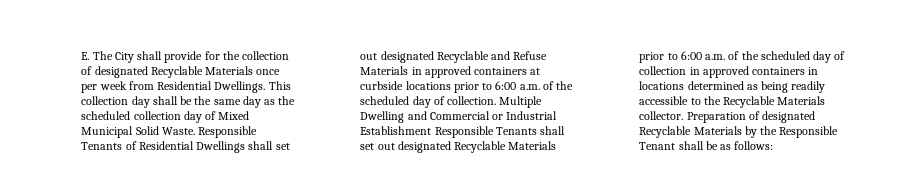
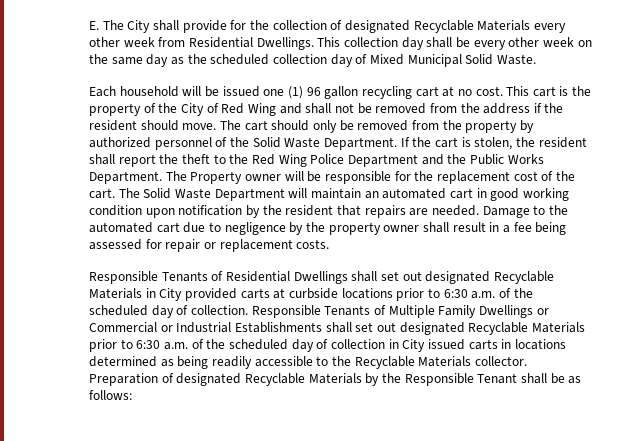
[256,69,281,75] [81,84,98,93] once per -> [533,23,566,33] [89,37,121,47] every other
(193, 100) none -> [473,37,592,50] every other week on
(195, 131) none -> [89,86,592,99] [89,103,564,116] [89,120,534,133] [89,137,587,150] [89,154,544,167] [89,171,575,184] [89,188,569,201] [89,205,568,218] [89,222,567,235] [89,239,330,252] // Each household will be issued one (1) 96 gallon recycling cart at no cost. This cart is the property of the City of Red Wing and shall not be removed from the address if the resident should move. The cart should only be removed from the property by authorized personnel of the Solid Waste Department. If the cart is stolen, the resident shall report the theft to the Red Wing Police Department and the Public Works Department. The Property owner will be responsible for the replacement cost of the cart. The Solid Waste Department will maintain an automated cart in good working condition upon notification by the resident that repairs are needed. Damage to the automated cart due to negligence by the property owner shall result in a fee being assessed for repair or replacement costs. //
[491,51,548,60] [360,66,528,78] and Refuse Materials in approved containers -> [89,288,270,301] Materials in City provided carts
[495,81,517,90] 6:00 -> [443,289,468,298] 6:30
[499,96,543,108] [360,111,558,123] [360,126,537,138] Multiple Dwelling and Commercial or Industrial Establishment Responsible Tenants -> [251,305,549,318] [89,322,323,333] Responsible Tenants of Multiple Family Dwellings or Commercial or Industrial Establishments
[680,51,702,60] 6:00 -> [136,340,161,349] 6:30
[702,66,806,78] approved containers -> [402,339,498,352] City issued carts

